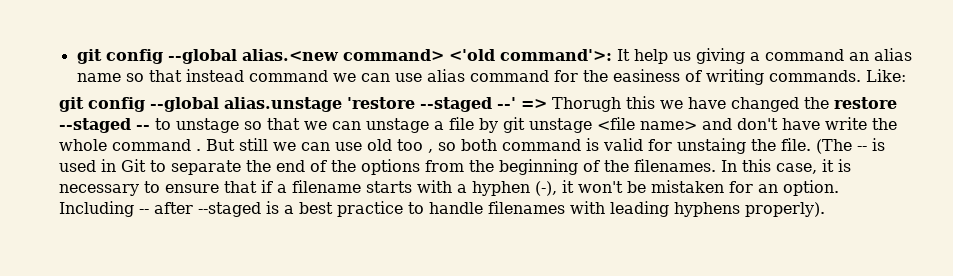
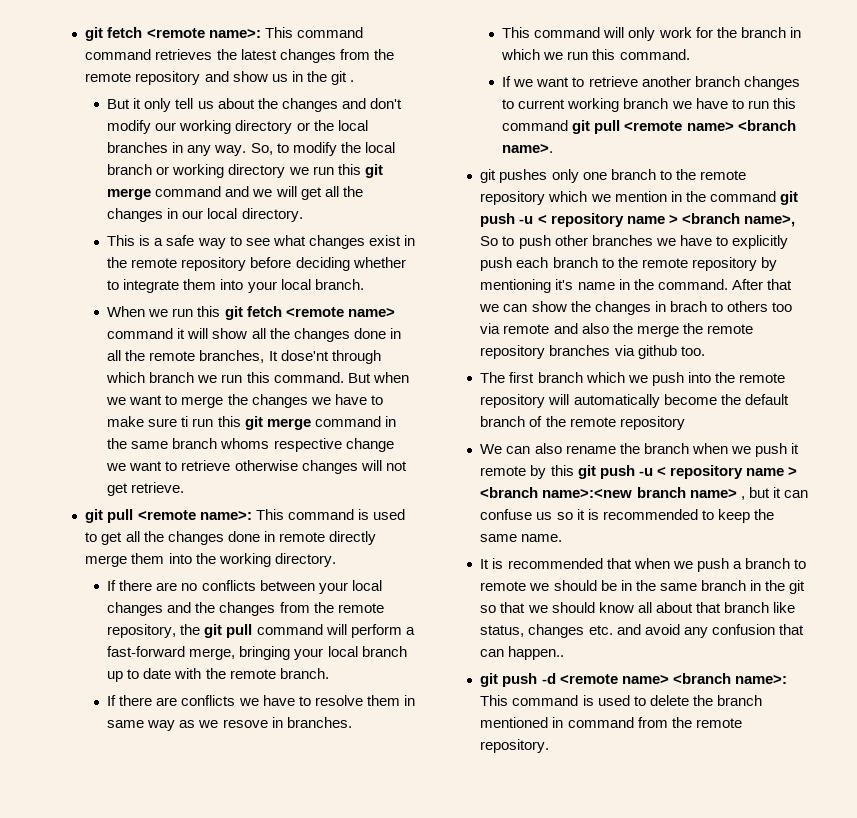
[76,48,912,64] [76,69,906,85] [59,96,898,112] [59,117,898,133] [59,138,886,154] [59,159,852,175] [59,180,840,196] [59,201,826,217] git config --global alias.<new command> <'old command'>: It help us giving a command an alias name so that instead command we can use alias command for the easiness of writing commands. Like: // git config --global alias.unstage 'restore --staged --' => Thorugh this we have changed the restore --staged -- to unstage so that we can unstage a file by git unstage <file name> and don't have write the whole command . But still we can use old too , so both command is valid for unstaing the file. (The -- is used in Git to separate the end of the options from the beginning of the filenames. In this case, it is necessary to ensure that if a filename starts with a hyphen (-), it won't be mistaken for an option. Including -- after --staged is a best practice to handle filenames with leading hyphens properly). -> [85,27,363,41] [85,49,394,63] [85,71,354,85] [107,98,402,112] [107,120,368,134] [107,142,395,156] [107,164,383,178] [107,186,363,200] [107,208,303,222] [107,235,415,249] [107,257,406,271] [107,279,364,293] [107,306,395,320] [107,328,401,342] [107,350,381,364] [106,372,409,383] [106,394,383,408] [107,416,396,430] [107,438,394,452] [106,460,407,474] [107,482,185,496] [85,509,405,523] [85,531,376,545] [85,553,336,567] [107,580,382,594] [107,602,384,616] [107,624,415,638] [107,646,407,660] [107,668,329,682] [107,695,415,706] [107,717,352,731] [502,27,801,41] [501,49,690,60] [502,76,800,90] [502,98,796,112] [502,120,796,134] [502,144,554,153] [480,169,746,183] [480,191,798,205] [480,213,795,227] [480,235,788,249] [480,257,777,271] [480,279,792,293] [479,301,792,315] [480,323,753,337] [480,345,705,359] [480,372,785,386] [480,394,789,408] [480,416,685,430] [480,443,799,457] [480,465,797,479] [480,487,808,500] [480,509,774,523] [480,534,563,542] [480,558,806,572] [480,580,805,594] [480,602,795,613] [480,624,804,638] [480,646,565,660] [480,673,787,687] [480,695,762,706] [480,717,742,728] [480,739,550,753] git fetch <remote name>: This command command retrieves the latest changes from the remote repository and show us in the git . // But it only tell us about the changes and don't modify our working directory or the local branches in any way. So, to modify the local branch or working directory we run this git merge command and we will get all the changes in our local directory. // This is a safe way to see what changes exist in the remote repository before deciding whether to integrate them into your local branch. // When we run this git fetch <remote name> command it will show all the changes done in all the remote branches, It dose'nt through which branch we run this command. But when we want to merge the changes we have to make sure ti run this git merge command in the same branch whoms respective change we want to retrieve otherwise changes will not get retrieve. // git pull <remote name>: This command is used to get all the changes done in remote directly merge them into the working directory. // If there are no conflicts between your local changes and the changes from the remote repository, the git pull command will perform a fast-forward merge, bringing your local branch up to date with the remote branch. // If there are conflicts we have to resolve them in same way as we resove in branches. // This command will only work for the branch in which we run this command. // If we want to retrieve another branch changes to current working branch we have to run this command git pull <remote name> <branch name>. // git pushes only one branch to the remote repository which we mention in the command git push -u < repository name > <branch name>, So to push other branches we have to explicitly push each branch to the remote repository by mentioning it's name in the command. After that we can show the changes in brach to others too via remote and also the merge the remote repository branches via github too. // The first branch which we push into the remote repository will automatically become the default branch of the remote repository // We can also rename the branch when we push it remote by this git push -u < repository name > <branch name>:<new branch name> , but it can confuse us so it is recommended to keep the same name. // It is recommended that when we push a branch to remote we should be in the same branch in the git so that we should know all about that branch like status, changes etc. and avoid any confusion that can happen.. // git push -d <remote name> <branch name>: This command is used to delete the branch mentioned in command from the remote repository.

